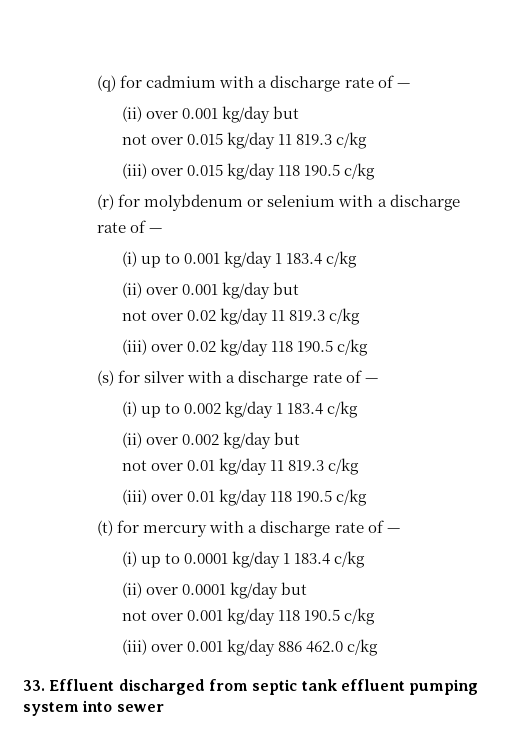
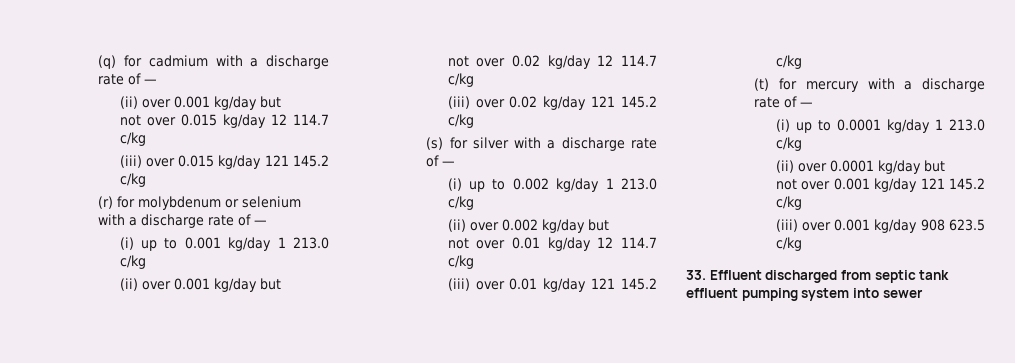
[278,134,333,145] 11 819.3 -> [270,114,329,125] 12 114.7
[278,164,341,176] 118 190.5 -> [264,155,329,167] 121 145.2
[286,253,323,265] 183.4 -> [293,237,329,249] 213.0
[271,310,326,321] 11 819.3 -> [597,55,657,66] 12 114.7
[271,340,334,352] 118 190.5 -> [591,96,657,108] 121 145.2
[287,403,324,415] 183.4 -> [621,178,657,190] 213.0
[270,460,325,471] 11 819.3 -> [597,237,657,248] 12 114.7
[270,490,333,502] 118 190.5 -> [591,278,657,290] 121 145.2
[294,553,331,565] 183.4 -> [949,119,985,131] 213.0
[278,609,341,621] 118 190.5 -> [920,178,985,190] 121 145.2
[278,641,344,653] 886 462.0 -> [920,219,985,231] 908 623.5

